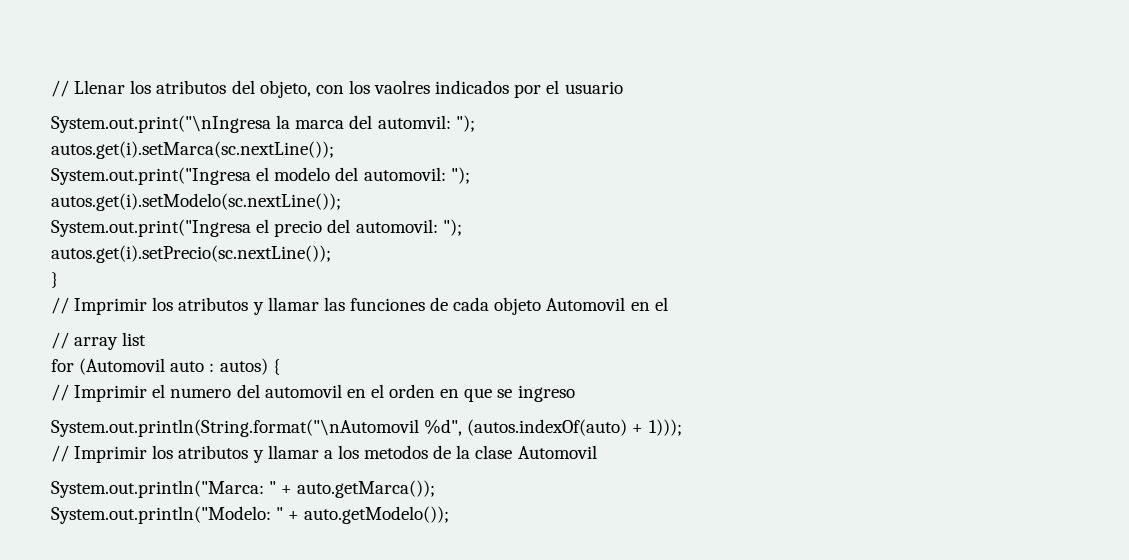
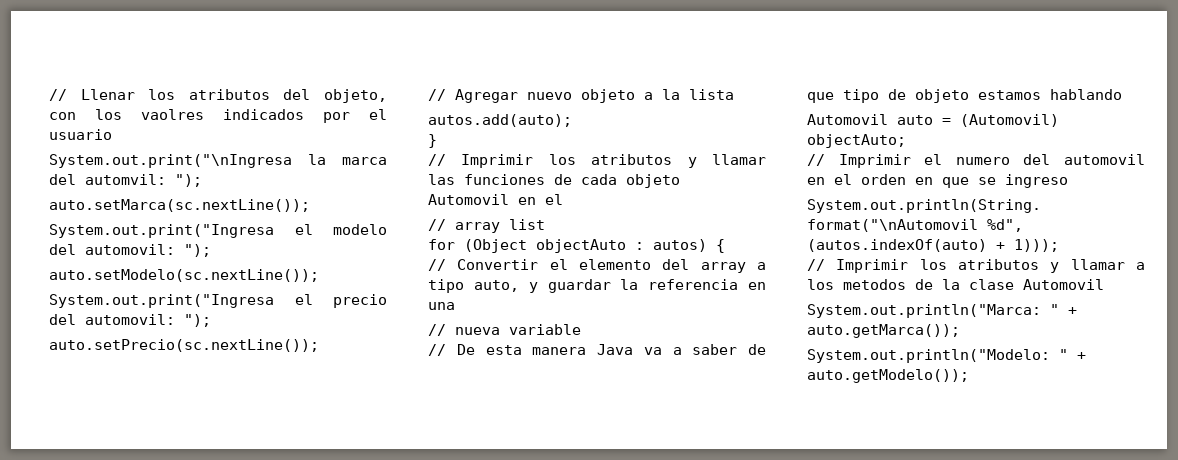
[51,141,334,159] autos.get(i).setMarca(sc.nextLine()); -> [49,199,310,212] auto.setMarca(sc.nextLine());
[51,193,341,211] autos.get(i).setModelo(sc.nextLine()); -> [49,269,319,282] auto.setModelo(sc.nextLine());
[51,245,331,263] autos.get(i).setPrecio(sc.nextLine()); -> [49,339,319,352] [428,89,734,103] [428,114,572,127] auto.setPrecio(sc.nextLine()); // // Agregar nuevo objeto a la lista // autos.add(auto);
[79,358,205,375] (Automovil auto -> [464,239,626,253] (Object objectAuto
(280, 367) none -> [428,259,766,273] [428,279,766,293] [428,302,455,310] [428,324,581,336] [428,344,766,356] [807,89,1122,103] [807,114,1059,127] [807,134,906,148] // // Convertir el elemento del array a tipo auto, y guardar la referencia en una // // nueva variable // // De esta manera Java va a saber de que tipo de objeto estamos hablando // Automovil auto = (Automovil) objectAuto;

